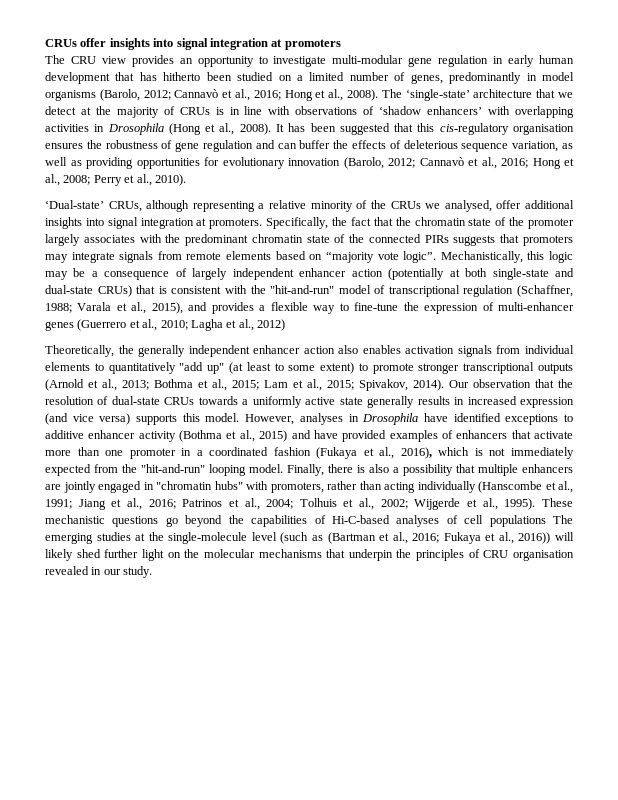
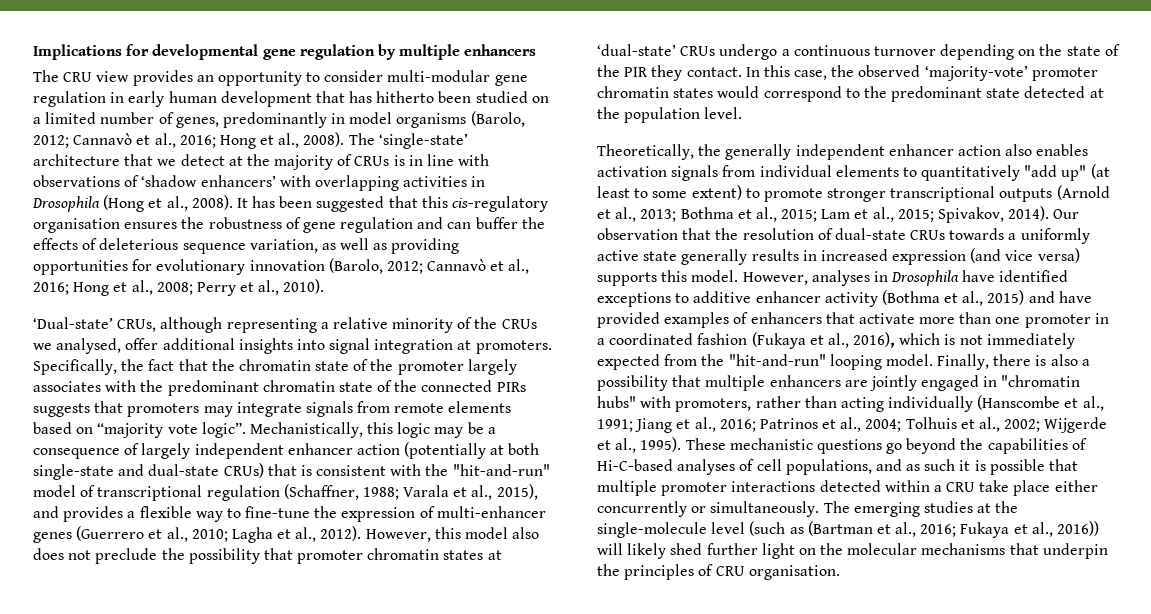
[45,38,341,50] CRUs offer insights into signal integration at promoters -> [33,44,537,60] Implications for developmental gene regulation by multiple enhancers
[273,56,327,67] investigate -> [324,70,384,82] consider
[257,319,285,331] 2012) -> [320,526,540,542] [33,548,502,564] [597,44,1120,60] [597,65,1098,81] [597,86,1104,102] [597,107,743,123] 2012). However, this model also does not preclude the possibility that promoter chromatin states at ‘dual-state’ CRUs undergo a continuous turnover depending on the state of the PIR they contact. In this case, the observed ‘majority-vote’ promoter chromatin states would correspond to the predominant state detected at the population level.
[489,515,546,527] populations -> [785,459,1079,475] [597,480,1098,496] [597,501,820,517] populations, and as such it is possible that multiple promoter interactions detected within a CRU take place either concurrently or simultaneously.
[513,550,575,561] [45,566,153,578] organisation revealed in our study. -> [748,565,840,580] organisation.

